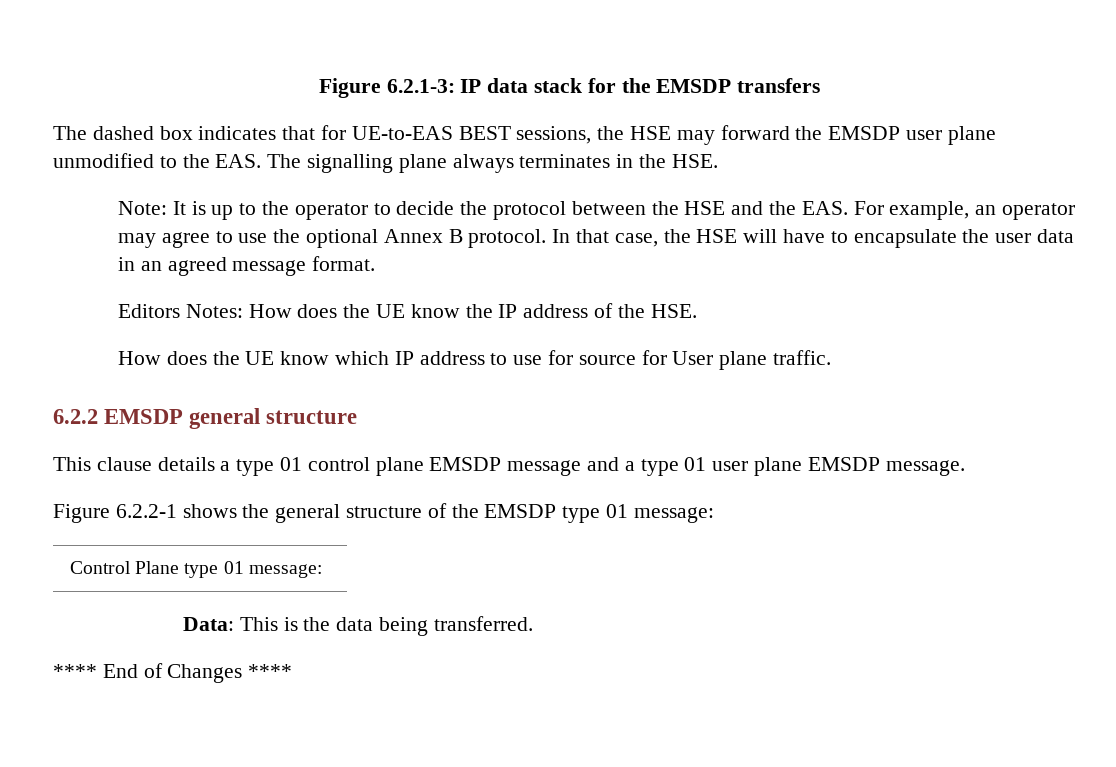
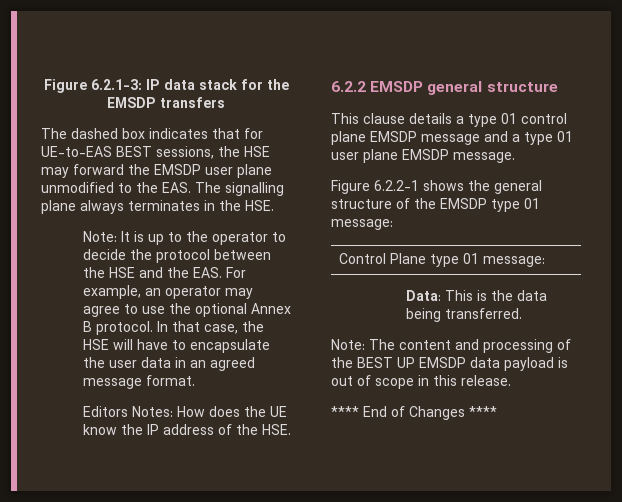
[117,350,832,370] // How does the UE know which IP address to use for source for User plane traffic. -> (291, 429) none
(533, 623) none -> [331,339,571,353] [331,357,568,371] [331,375,511,389] // Note: The content and processing of the BEST UP EMSDP data payload is out of scope in this release.

